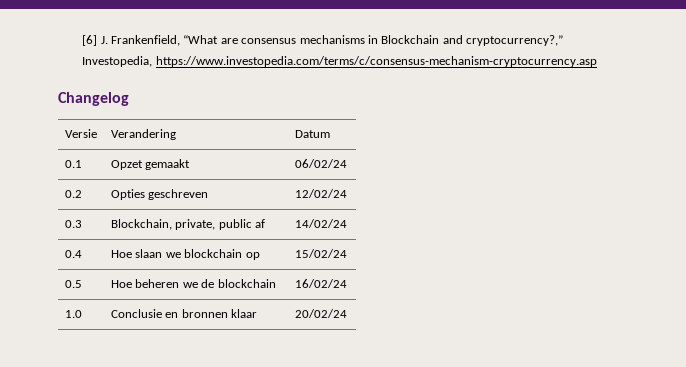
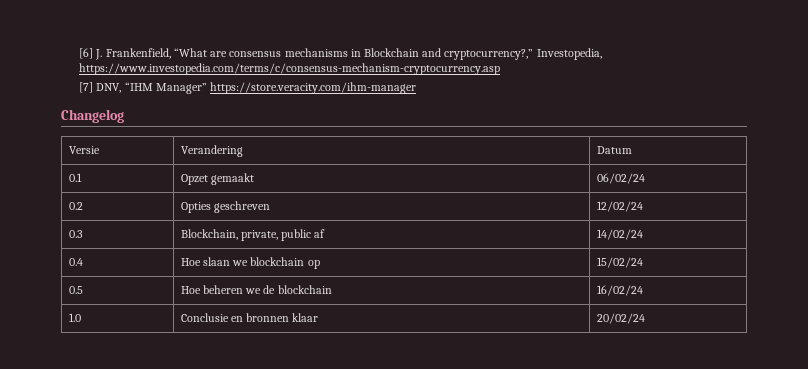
(597, 61) none -> [79,82,417,94] // [7] DNV, “IHM Manager” https://store.veracity.com/ihm-manager

